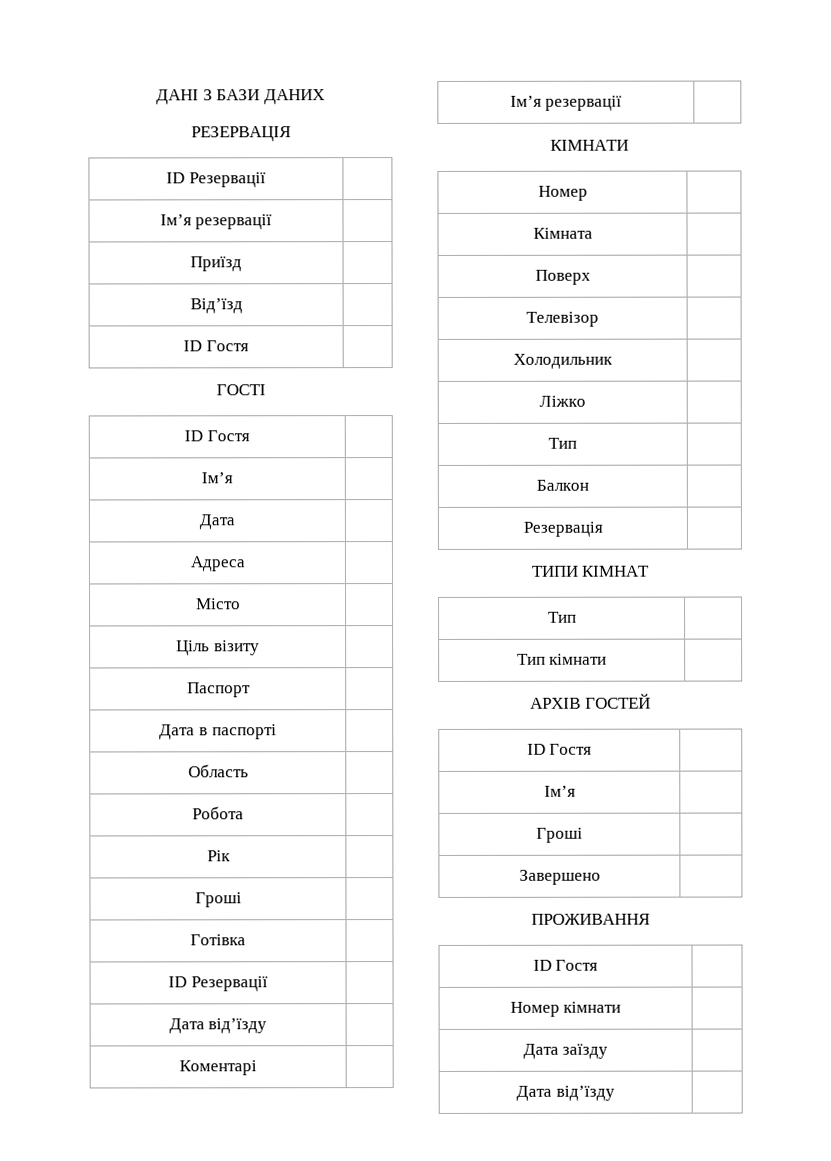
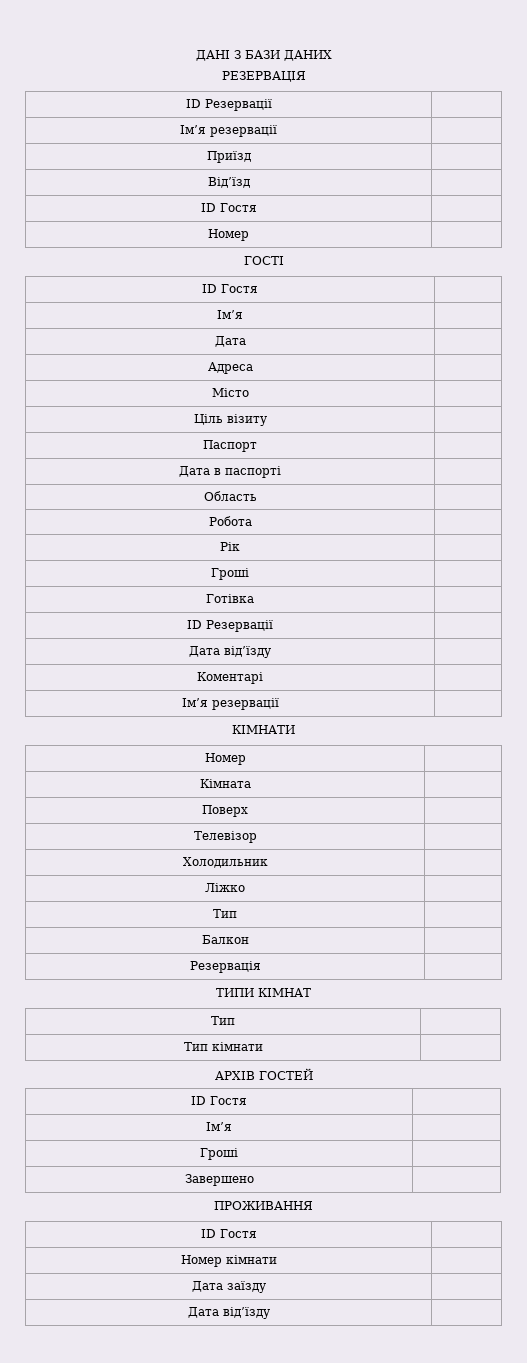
(249, 346) none -> [208,229,249,241] // Номер |

